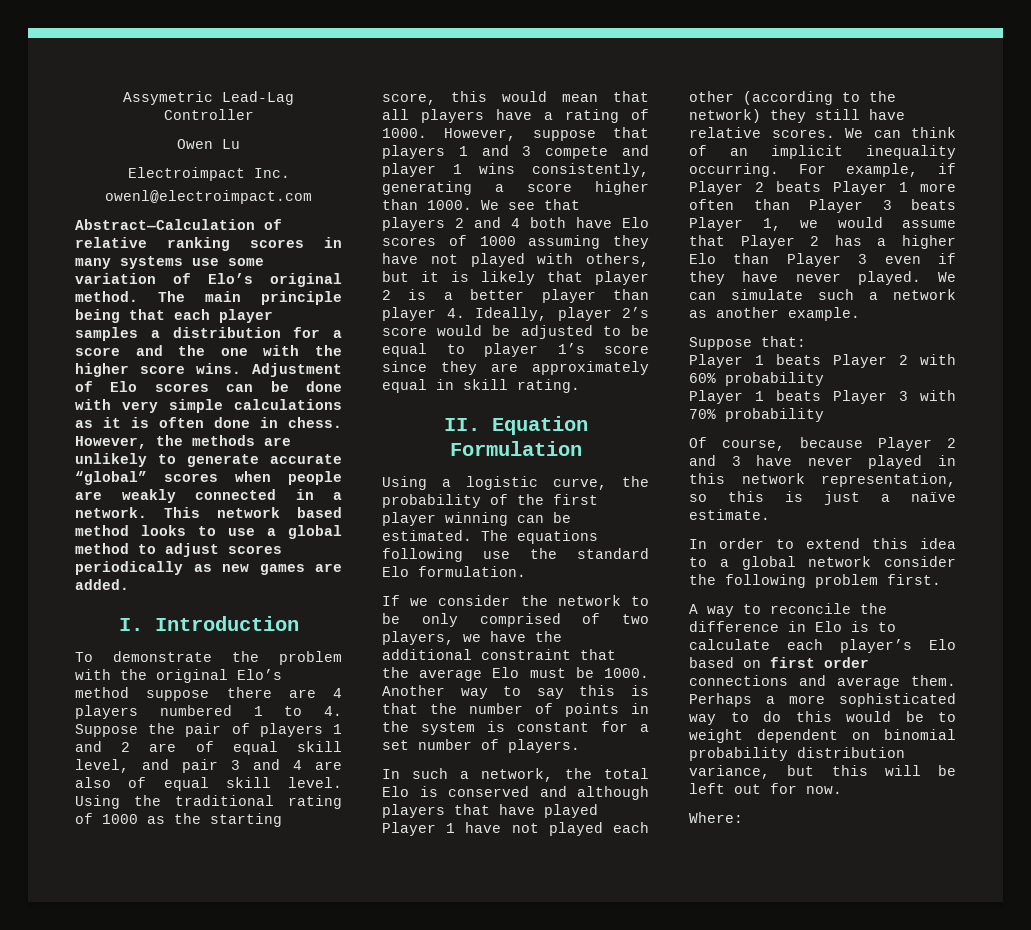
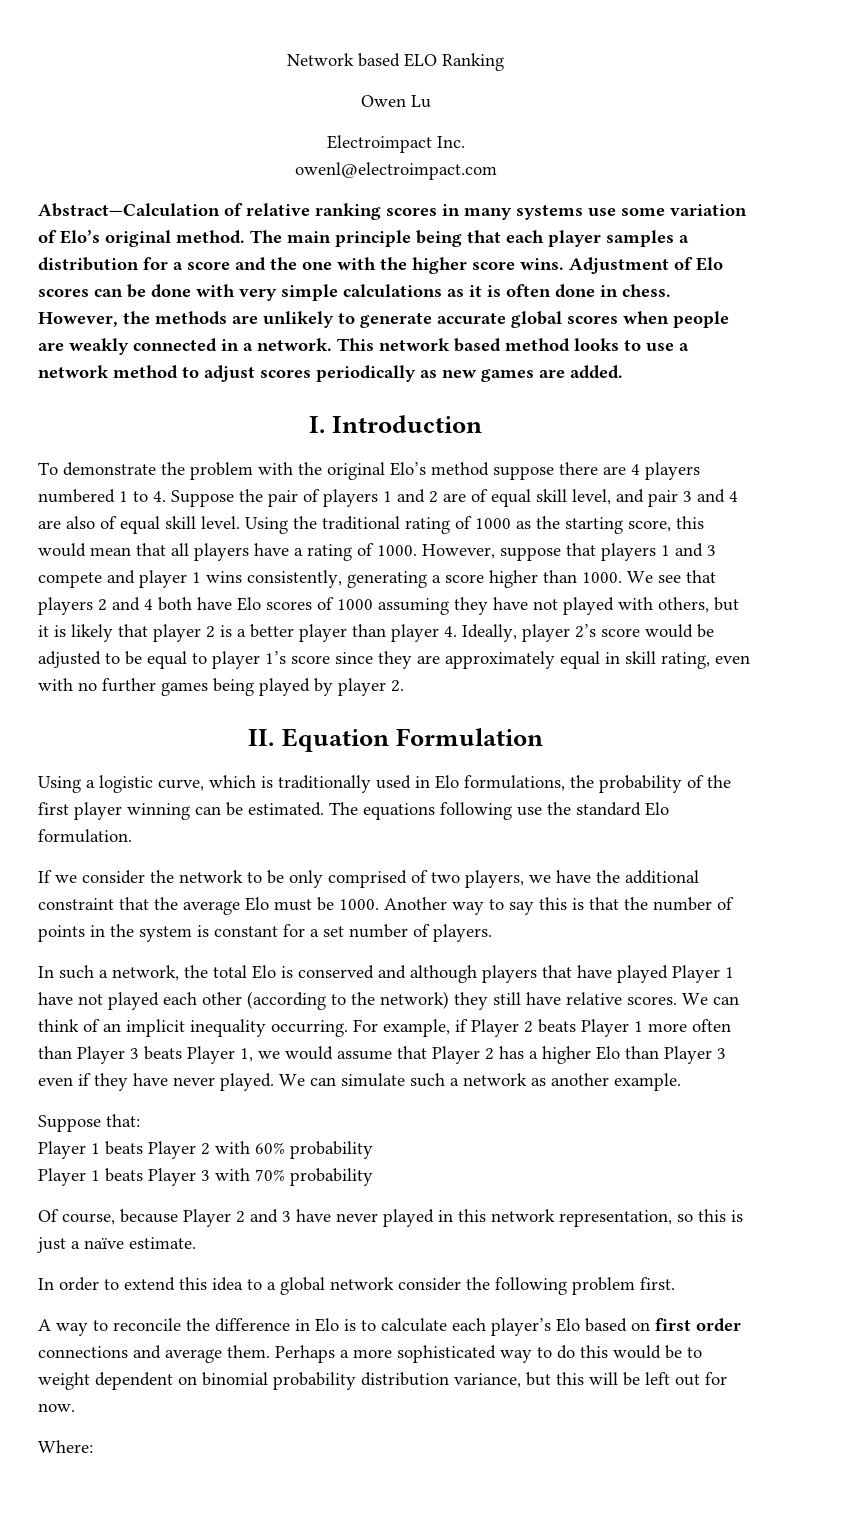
[123,91,294,105] [163,109,254,120] Assymetric Lead-Lag Controller -> [287,53,504,71] Network based ELO Ranking
[75,471,147,485] “global” -> [511,311,562,328] global
[288,525,342,539] global -> [38,365,109,378] network
[517,379,580,393] rating. -> [661,652,750,669] [38,678,404,696] rating, even with no further games being played by player 2.
(607, 484) none -> [209,775,565,793] which is traditionally used in Elo formulations,

